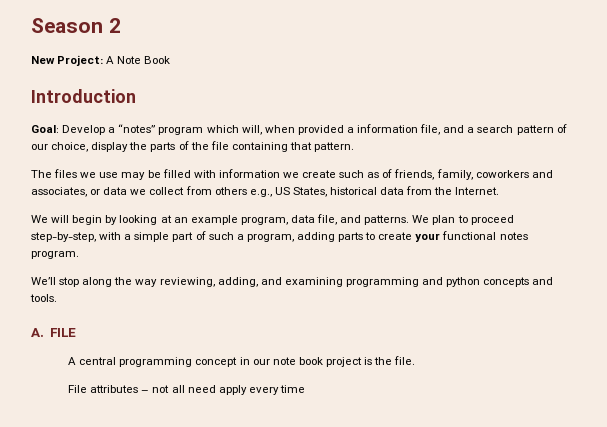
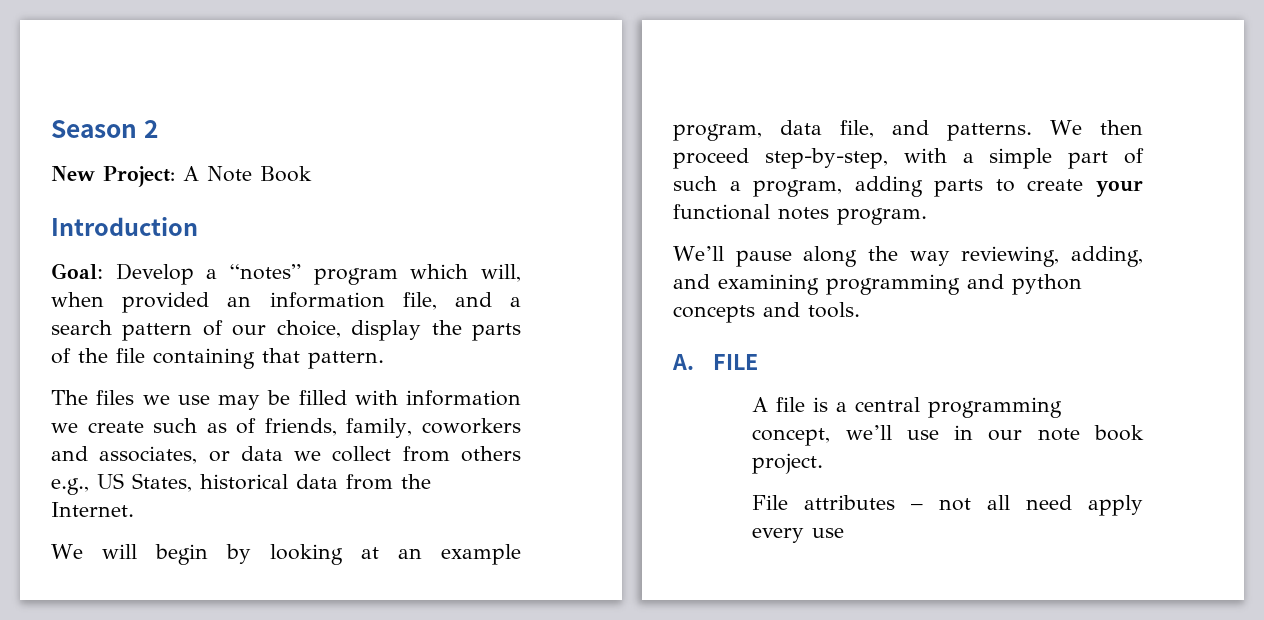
[346,127,354,133] a -> [227,296,252,307] an
[432,215,468,225] plan to -> [1100,120,1143,135] then
[59,277,80,287] stop -> [735,250,792,267] pause
[79,356,416,367] central programming concept in our note book project is the file. -> [776,397,1063,418] [752,425,1144,446] [752,453,824,474] file is a central programming concept, we’ll use in our note book project.
[280,385,306,393] time -> [812,528,845,538] use

